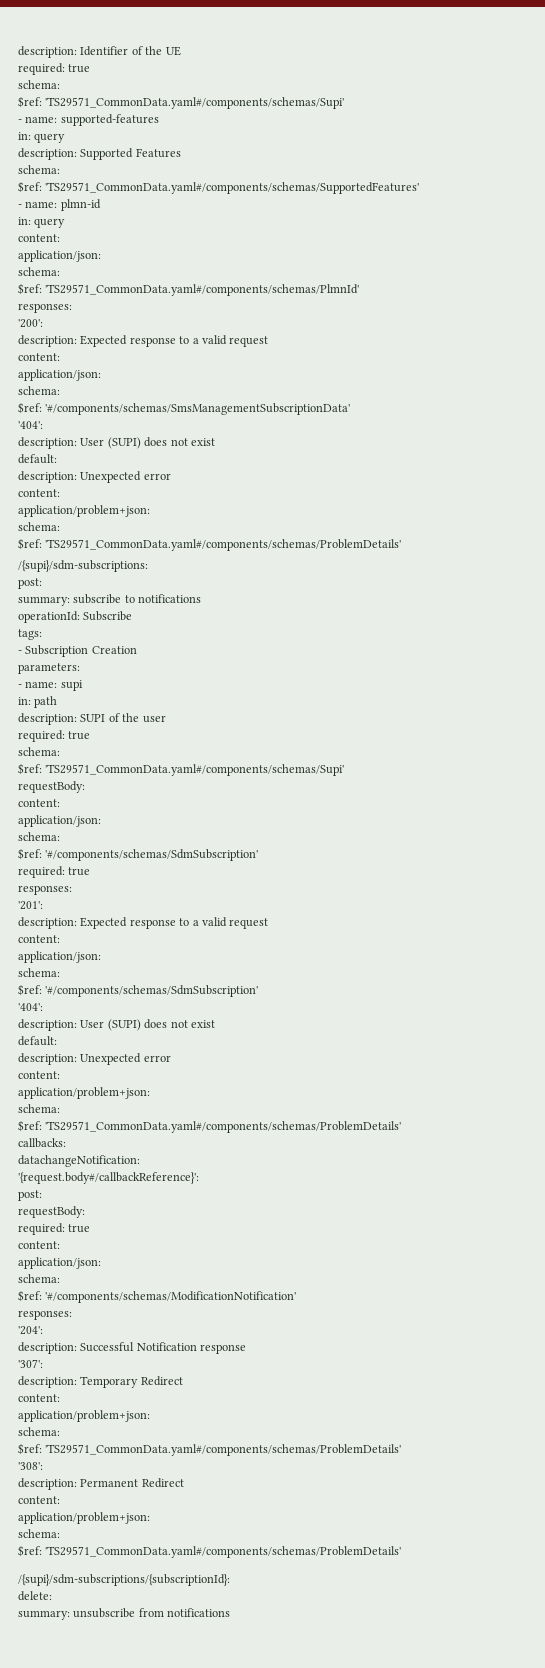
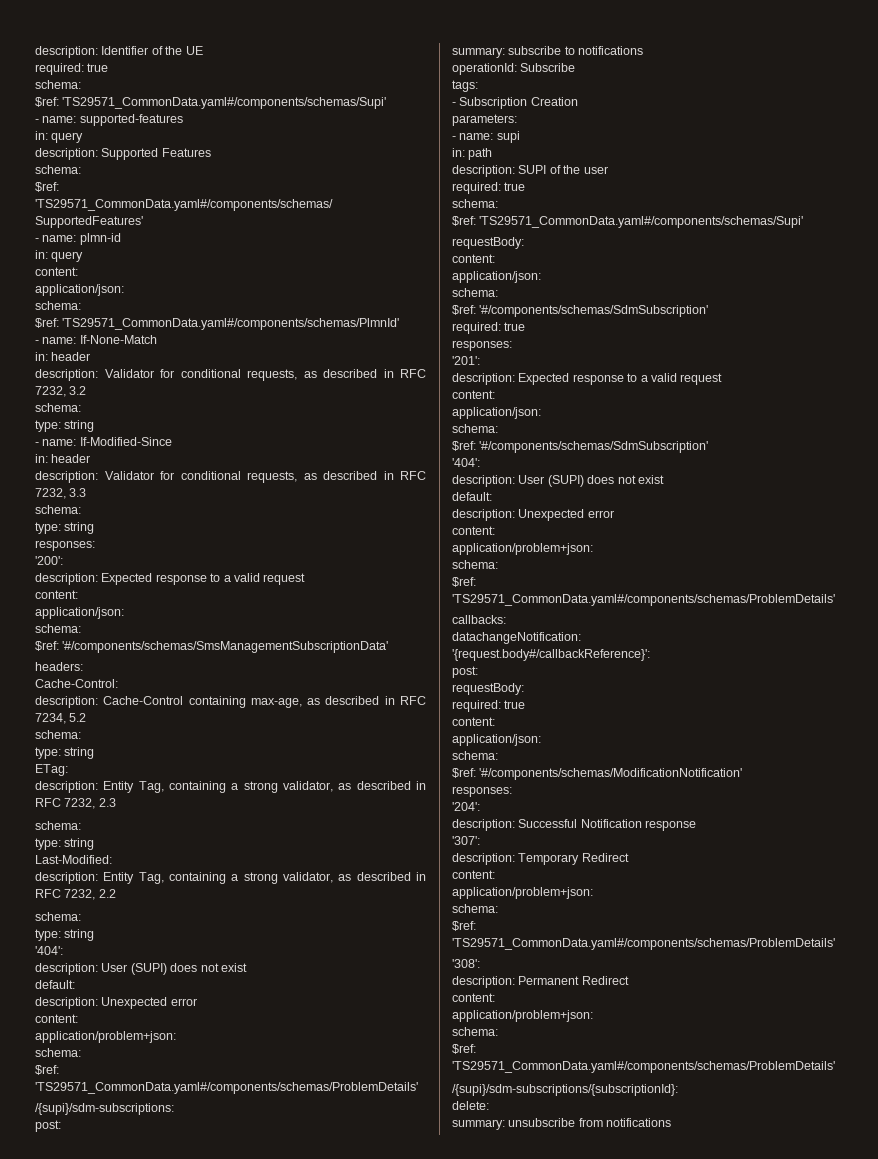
(360, 290) none -> [35,335,157,344] [35,352,91,361] [35,369,426,381] [35,386,87,397] [35,403,81,412] [35,420,95,432] [35,437,172,446] [35,454,91,463] [35,471,426,483] [35,488,87,499] [35,505,81,514] [35,522,95,534] // - name: If-None-Match // in: header // description: Validator for conditional requests, as described in RFC 7232, 3.2 // schema: // type: string // - name: If-Modified-Since // in: header // description: Validator for conditional requests, as described in RFC 7232, 3.3 // schema: // type: string
(351, 409) none -> [35,662,83,671] [35,679,118,688] [35,696,426,708] [35,713,87,724] [35,730,81,739] [35,747,95,759] [35,764,68,776] [35,781,426,793] [35,798,116,809] [35,821,81,830] [35,838,95,850] [35,855,112,864] [35,872,426,884] [35,889,116,900] [35,912,81,921] [35,929,95,941] // headers: // Cache-Control: // description: Cache-Control containing max-age, as described in RFC 7234, 5.2 // schema: // type: string // ETag: // description: Entity Tag, containing a strong validator, as described in RFC 7232, 2.3 // schema: // type: string // Last-Modified: // description: Entity Tag, containing a strong validator, as described in RFC 7232, 2.2 // schema: // type: string

